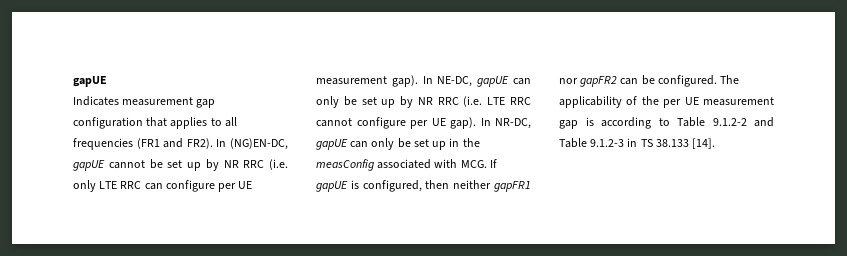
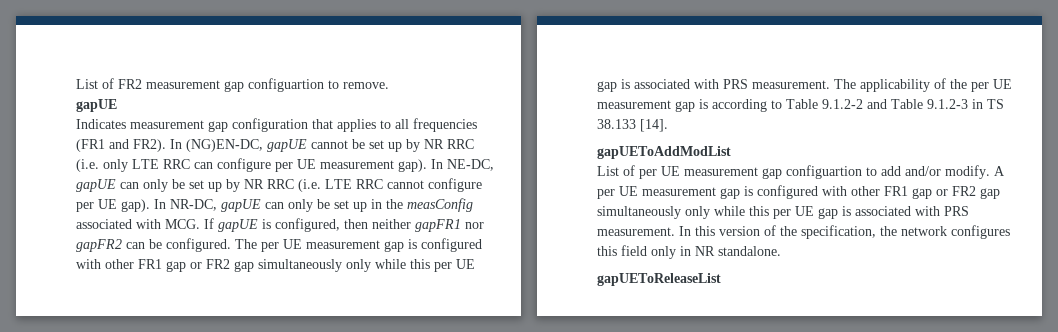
(73, 81) none -> [76,78,389,92] List of FR2 measurement gap configuartion to remove. //
(740, 79) none -> [261,238,482,252] [76,259,475,272] [597,79,856,92] per UE measurement gap is configured with other FR1 gap or FR2 gap simultaneously only while this per UE gap is associated with PRS measurement. The
(716, 143) none -> [597,146,731,159] [597,165,1005,179] [597,185,1000,199] [597,206,969,219] [597,225,1010,239] [597,245,781,259] [597,273,721,286] // gapUEToAddModList // List of per UE measurement gap configuartion to add and/or modify. A per UE measurement gap is configured with other FR1 gap or FR2 gap simultaneously only while this per UE gap is associated with PRS measurement. In this version of the specification, the network configures this field only in NR standalone. // gapUEToReleaseList

